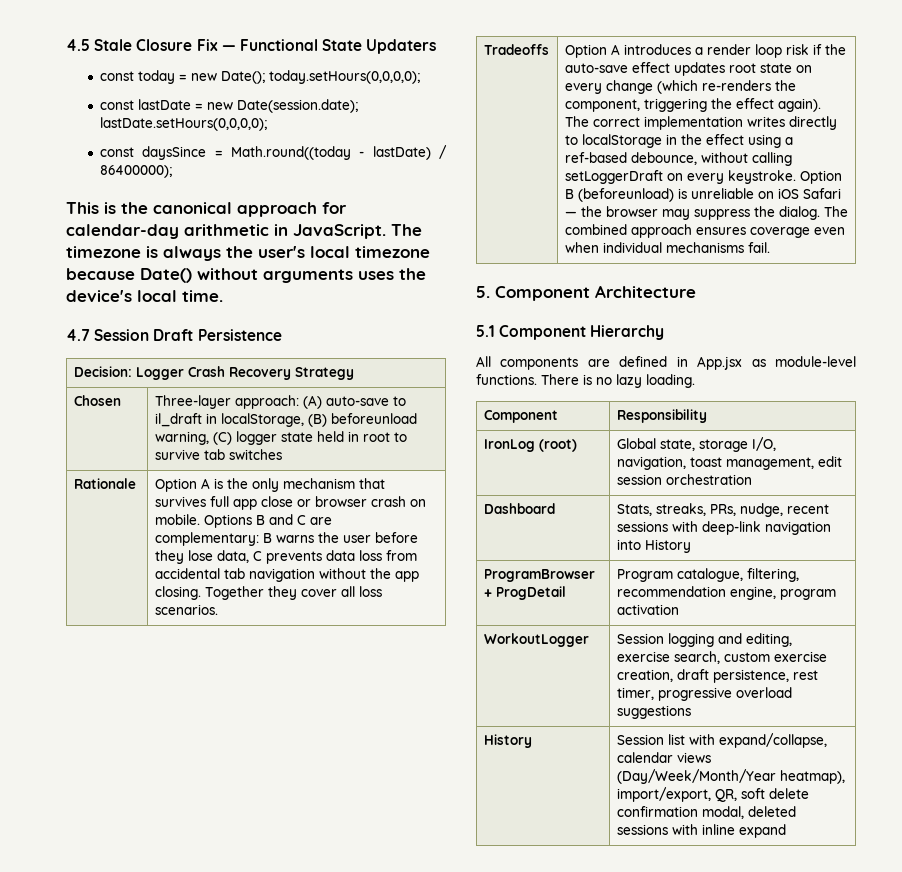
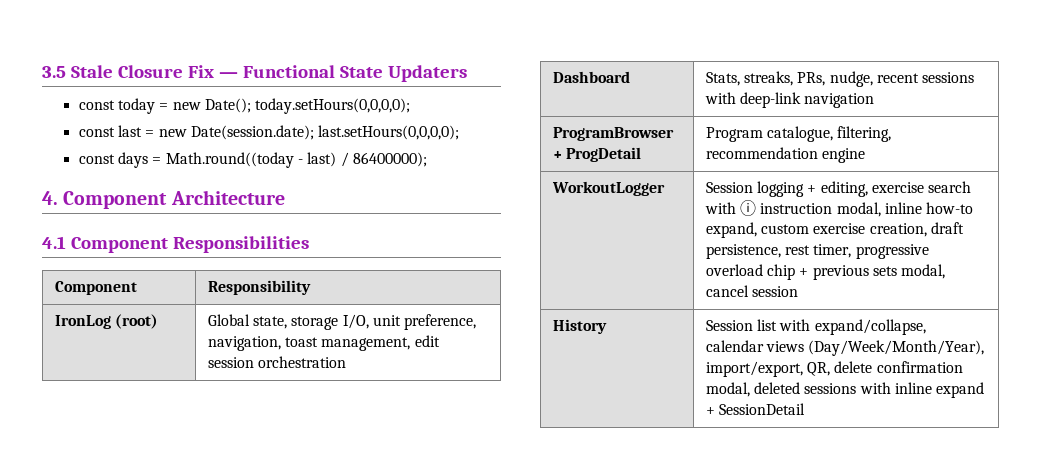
[66,39,90,51] 4.5 -> [42,66,66,78] 3.5
[137,99,191,110] lastDate -> [118,125,143,137] last
[99,117,267,131] [99,146,207,160] lastDate.setHours(0,0,0,0); // const daysSince -> [318,125,460,140] [78,152,149,168] last.setHours(0,0,0,0); // const days
[372,146,431,160] lastDate) -> [307,152,337,167] last)
[66,202,347,217] [66,224,422,239] [66,246,430,261] [66,268,426,283] [66,290,223,302] [66,329,282,341] [73,366,354,380] [73,395,121,406] [154,395,406,409] [154,413,417,427] [154,431,407,445] [154,449,282,460] [73,478,136,489] [154,478,385,492] [154,496,426,510] [154,514,332,528] [154,532,418,546] [154,550,417,564] [154,568,419,582] [154,586,382,600] [154,604,218,615] [483,44,549,55] [564,44,846,58] [564,62,812,76] [564,80,796,94] [564,98,821,112] [564,116,837,130] [564,134,793,148] [564,152,792,166] [564,170,842,184] [564,188,841,202] [564,206,848,220] [564,224,845,238] [564,242,770,253] [476,285,696,301] [476,325,665,340] [476,356,856,370] [476,374,695,388] This is the canonical approach for calendar-day arithmetic in JavaScript. The timezone is always the user's local timezone because Date() without arguments uses the device's local time. // 4.7 Session Draft Persistence // Decision: Logger Crash Recovery Strategy // Chosen | Three-layer approach: (A) auto-save to il_draft in localStorage, (B) beforeunload warning, (C) logger state held in root to survive tab switches // Rationale | Option A is the only mechanism that survives full app close or browser crash on mobile. Options B and C are complementary: B warns the user before they lose data, C prevents data loss from accidental tab navigation without the app closing. Together they cover all loss scenarios. // Tradeoffs | Option A introduces a render loop risk if the auto-save effect updates root state on every change (which re-renders the component, triggering the effect again). The correct implementation writes directly to localStorage in the effect using a ref-based debounce, without calling setLoggerDraft on every keystroke. Option B (beforeunload) is unreliable on iOS Safari — the browser may suppress the dialog. The combined approach ensures coverage even when individual mechanisms fail. // 5. Component Architecture // 5.1 Component Hierarchy // All components are defined in App.jsx as module-level functions. There is no lazy loading. -> [42,190,285,209] [42,236,309,253] 4. Component Architecture // 4.1 Component Responsibilities
(776, 444) none -> [372,314,477,330] unit preference,
[616,539,691,553] into History -> (875, 100) none
[729,586,836,600] [616,604,679,615] engine, program activation -> [821,148,865,163] engine
[717,633,742,644] and -> [807,185,817,193] +
[673,651,720,664] search, -> [928,181,972,193] [704,200,974,217] [705,222,757,238] search with ⓘ instruction modal, inline how-to expand,
[616,705,691,719] suggestions -> [766,264,946,280] [705,285,798,297] chip + previous sets modal, cancel session
[616,769,845,784] (Day/Week/Month/Year heatmap), -> [808,340,985,356] (Day/Week/Month/Year),
[740,788,765,799] soft -> (830, 369) none
(786, 831) none -> [705,403,805,415] + SessionDetail

